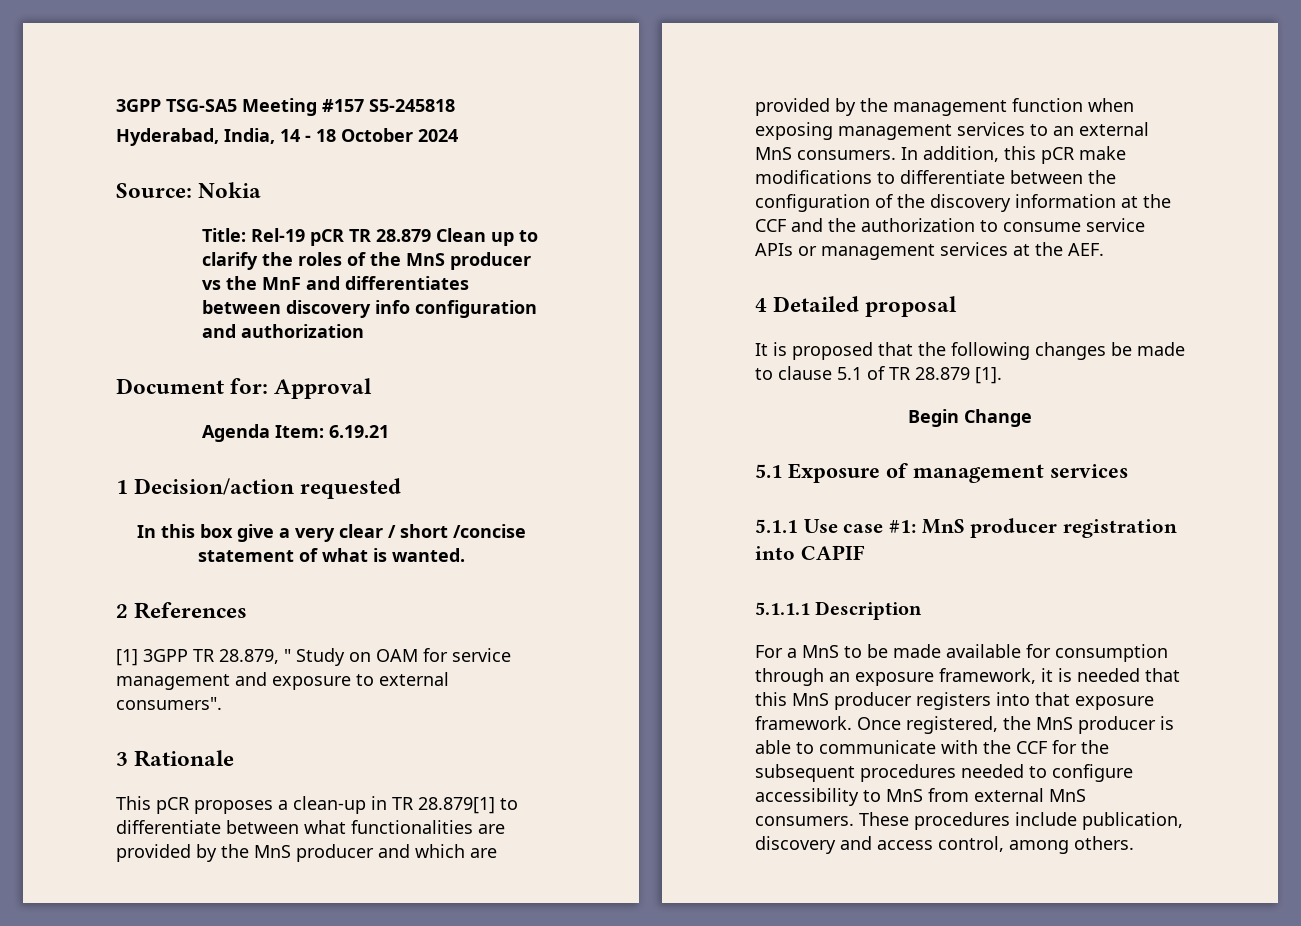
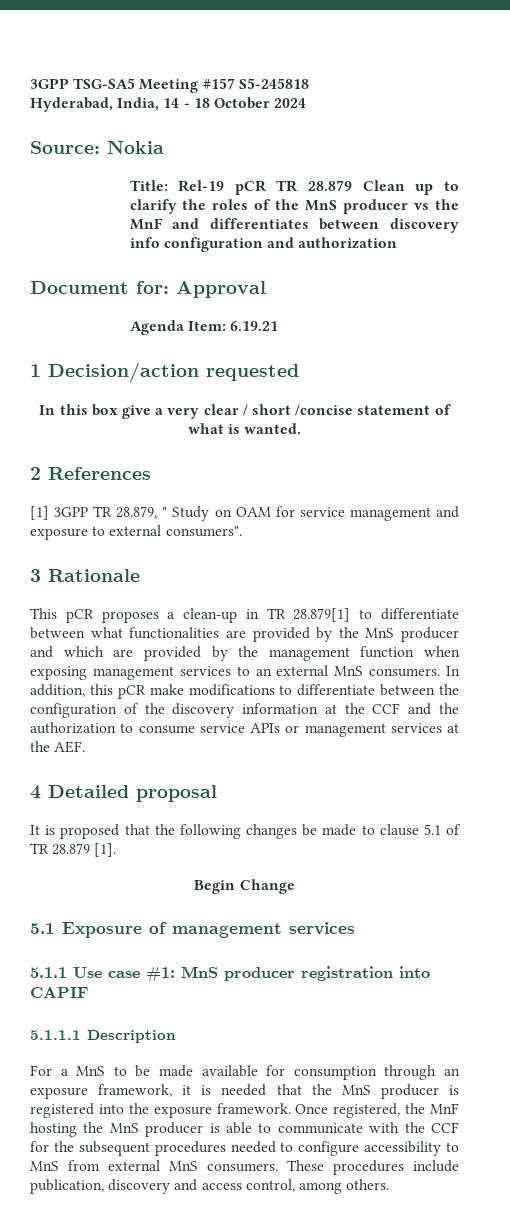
[755,692,1070,710] this MnS producer registers into that -> [311,1084,459,1099] [30,1103,149,1118] the MnS producer is registered into the
(1031, 723) none -> [430,1103,459,1114] [30,1122,104,1137] MnF hosting the

